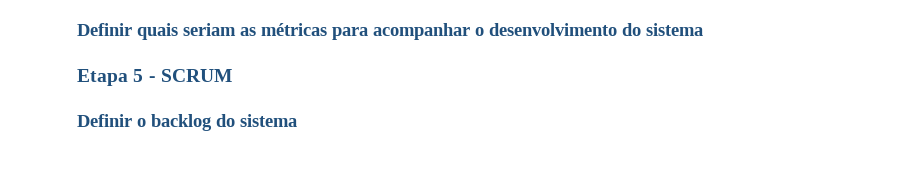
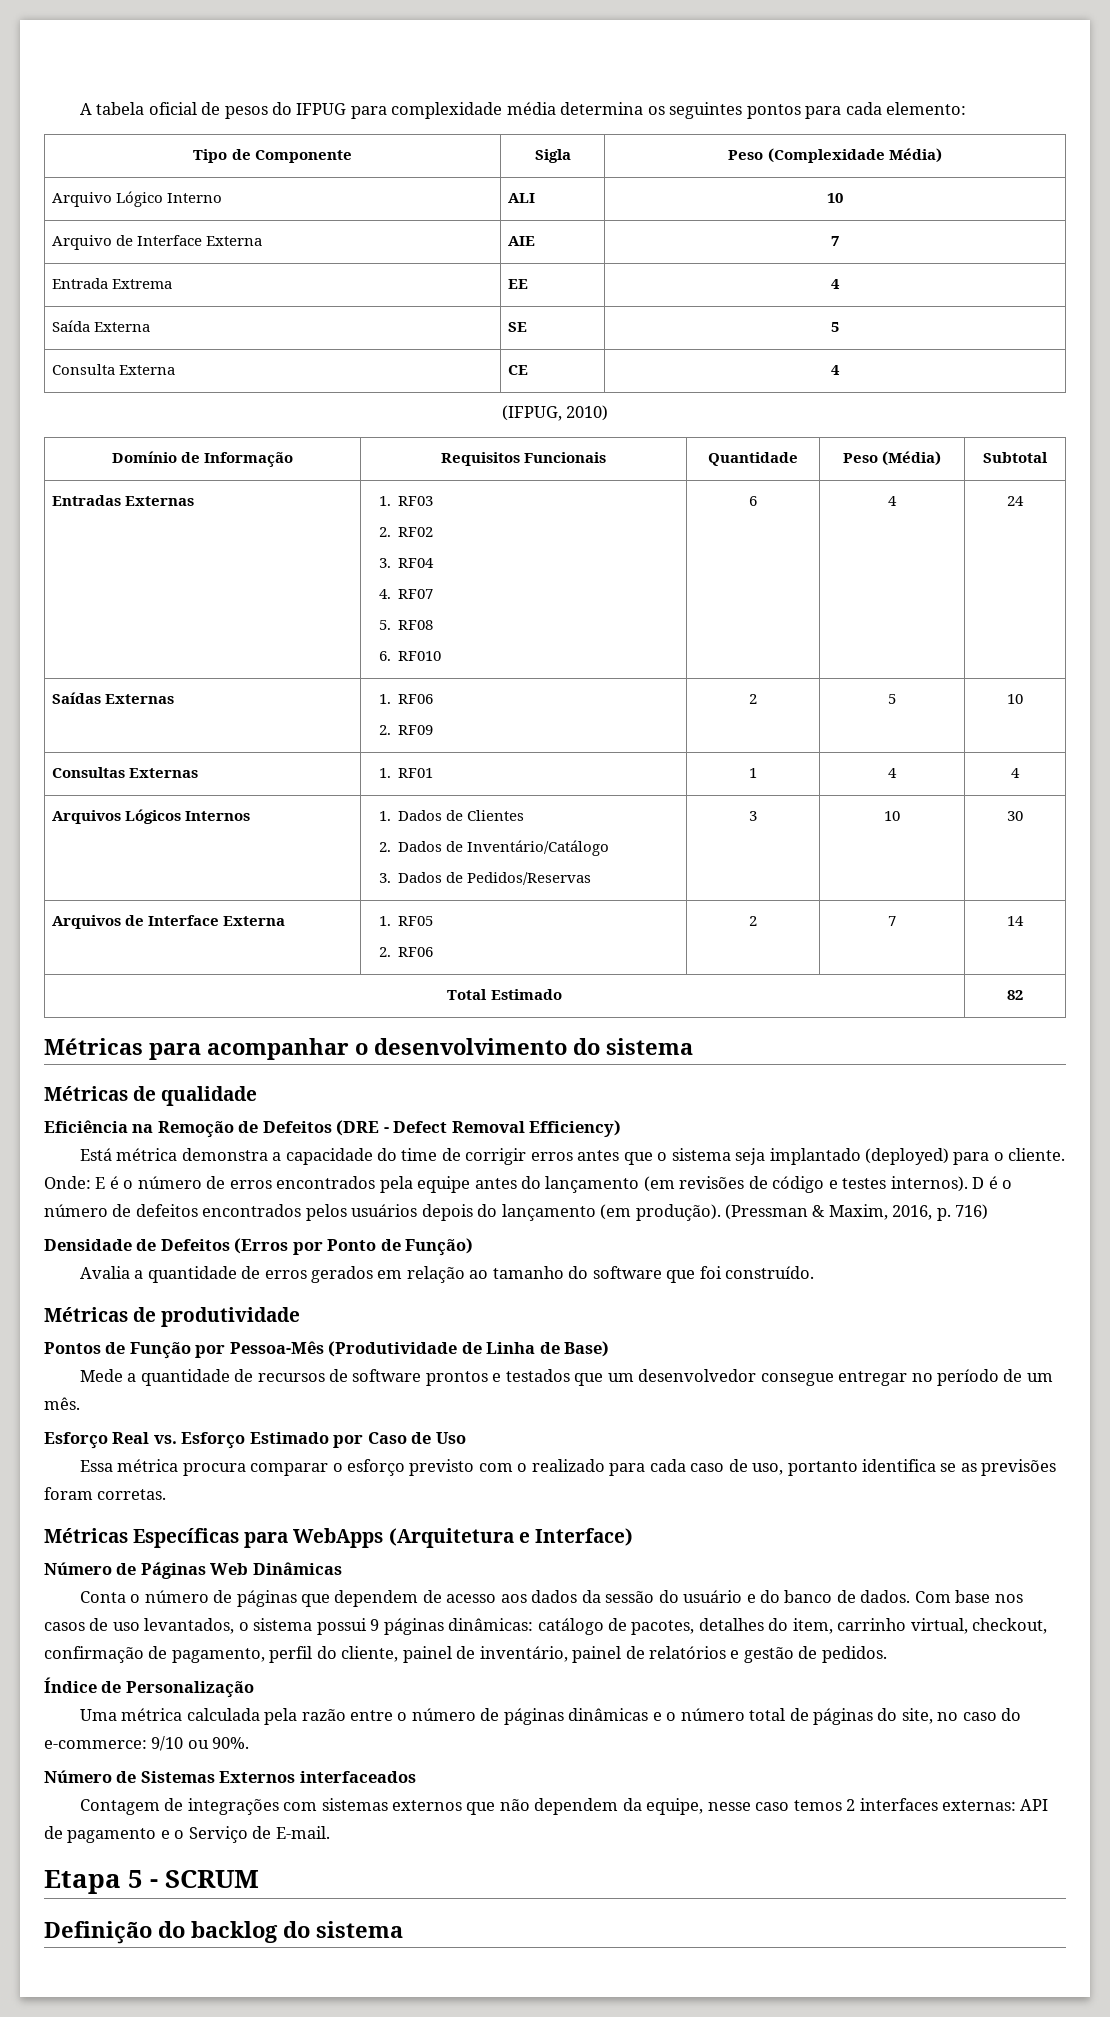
[77,23,327,40] Definir quais seriam as métricas -> [79,102,966,119] [193,149,352,163] [534,149,571,163] [728,148,942,163] [51,191,222,207] [507,193,535,203] [827,193,843,203] [51,235,262,250] [507,236,535,246] [831,236,839,246] [51,278,172,289] [507,279,528,289] [831,279,840,289] [51,320,150,332] [507,322,527,332] [831,322,839,332] [51,364,175,375] [507,365,528,375] [831,365,840,375] [501,405,609,421] [111,451,294,467] [440,452,607,466] [708,452,798,466] [842,451,942,466] [983,452,1048,463] [51,495,194,506] [378,496,434,506] [378,527,434,537] [378,558,435,568] [378,589,434,599] [378,620,434,630] [378,651,442,661] [749,496,757,506] [888,496,897,506] [1007,496,1024,506] [51,692,174,704] [378,694,434,704] [378,725,434,735] [749,694,757,704] [888,694,896,704] [1007,694,1023,704] [51,767,198,778] [378,768,434,778] [749,768,757,778] [888,768,897,778] [1011,768,1020,778] [51,809,250,824] [378,810,525,821] [378,840,610,856] [378,872,592,885] [749,811,757,821] [884,811,900,821] [1007,811,1023,821] [51,915,285,929] [378,916,434,926] [378,947,434,957] [749,916,757,926] [888,916,896,926] [1007,916,1024,926] [447,989,562,1000] [1007,990,1023,1000] [44,1038,143,1055] A tabela oficial de pesos do IFPUG para complexidade média determina os seguintes pontos para cada elemento: // Tipo de Componente | Sigla | Peso (Complexidade Média) // Arquivo Lógico Interno | ALI | 10 // Arquivo de Interface Externa | AIE | 7 // Entrada Extrema | EE | 4 // Saída Externa | SE | 5 // Consulta Externa | CE | 4 // (IFPUG, 2010) // Domínio de Informação | Requisitos Funcionais | Quantidade | Peso (Média) | Subtotal // Entradas Externas | 1. RF03 // 2. RF02 // 3. RF04 // 4. RF07 // 5. RF08 // 6. RF010 | 6 | 4 | 24 // Saídas Externas | 1. RF06 // 2. RF09 | 2 | 5 | 10 // Consultas Externas | 1. RF01 | 1 | 4 | 4 // Arquivos Lógicos Internos | 1. Dados de Clientes // 2. Dados de Inventário/Catálogo // 3. Dados de Pedidos/Reservas | 3 | 10 | 30 // Arquivos de Interface Externa | 1. RF05 // 2. RF06 | 2 | 7 | 14 // Total Estimado | 82 // Métricas
(703, 29) none -> [44,1086,258,1106] [44,1120,622,1138] [79,1148,1066,1165] [44,1176,1013,1193] [44,1204,989,1221] [44,1238,474,1256] [79,1266,815,1283] [44,1307,301,1327] [44,1341,610,1359] [79,1369,1053,1386] [44,1397,80,1410] [44,1432,466,1449] [79,1459,1057,1476] [44,1487,167,1500] [44,1528,633,1548] [44,1562,342,1579] [79,1590,1023,1607] [44,1618,1048,1635] [44,1646,887,1663] [44,1677,254,1698] [79,1708,1022,1725] [44,1736,250,1751] [44,1770,416,1783] [79,1798,1049,1815] [44,1826,330,1843] // Métricas de qualidade // Eficiência na Remoção de Defeitos (DRE - Defect Removal Efficiency) // Está métrica demonstra a capacidade do time de corrigir erros antes que o sistema seja implantado (deployed) para o cliente. Onde: E é o número de erros encontrados pela equipe antes do lançamento (em revisões de código e testes internos). D é o número de defeitos encontrados pelos usuários depois do lançamento (em produção). (Pressman & Maxim, 2016, p. 716) // Densidade de Defeitos (Erros por Ponto de Função) // Avalia a quantidade de erros gerados em relação ao tamanho do software que foi construído. // Métricas de produtividade // Pontos de Função por Pessoa-Mês (Produtividade de Linha de Base) // Mede a quantidade de recursos de software prontos e testados que um desenvolvedor consegue entregar no período de um mês. // Esforço Real vs. Esforço Estimado por Caso de Uso // Essa métrica procura comparar o esforço previsto com o realizado para cada caso de uso, portanto identifica se as previsões foram corretas. // Métricas Específicas para WebApps (Arquitetura e Interface) // Número de Páginas Web Dinâmicas // Conta o número de páginas que dependem de acesso aos dados da sessão do usuário e do banco de dados. Com base nos casos de uso levantados, o sistema possui 9 páginas dinâmicas: catálogo de pacotes, detalhes do item, carrinho virtual, checkout, confirmação de pagamento, perfil do cliente, painel de inventário, painel de relatórios e gestão de pedidos. // Índice de Personalização // Uma métrica calculada pela razão entre o número de páginas dinâmicas e o número total de páginas do site, no caso do e-commerce: 9/10 ou 90%. // Número de Sistemas Externos interfaceados // Contagem de integrações com sistemas externos que não dependem da equipe, nesse caso temos 2 interfaces externas: API de pagamento e o Serviço de E-mail.
[77,114,146,127] Definir o -> [44,1921,185,1944] Definição do

